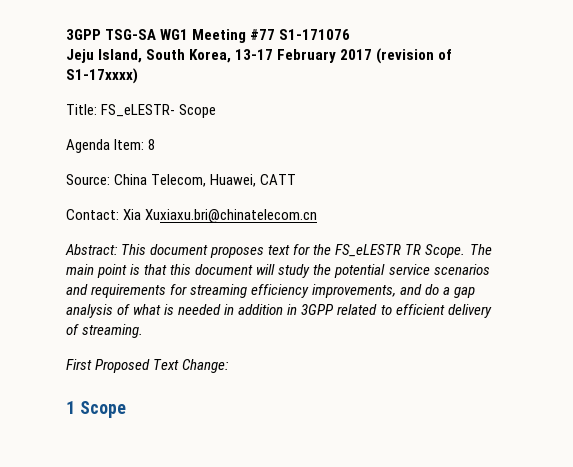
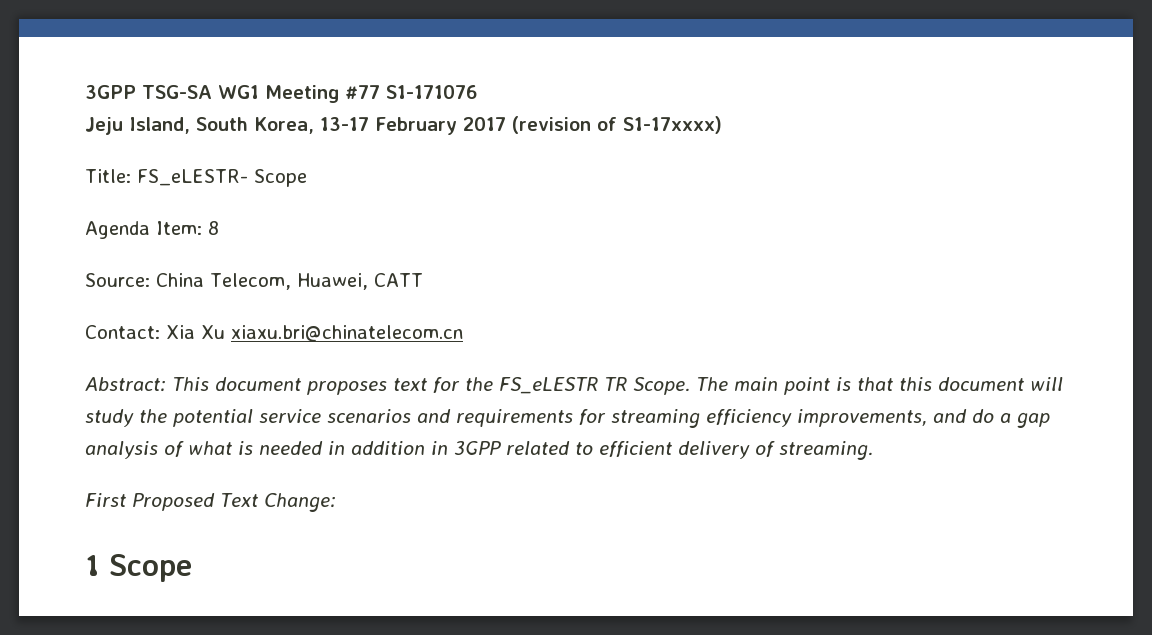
[145,209,318,223] Xuxiaxu.bri@chinatelecom.cn -> [201,325,463,342] Xu xiaxu.bri@chinatelecom.cn

